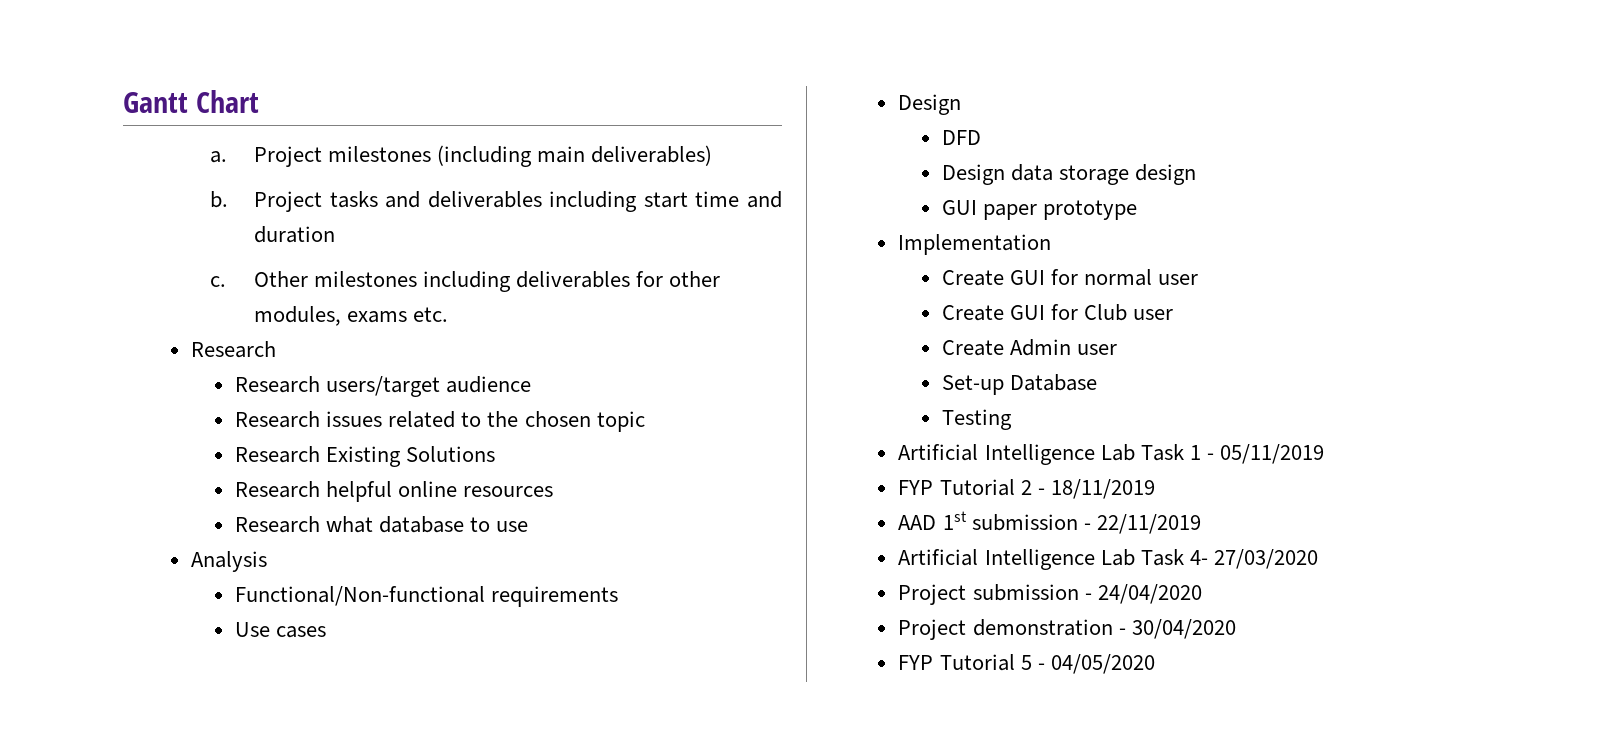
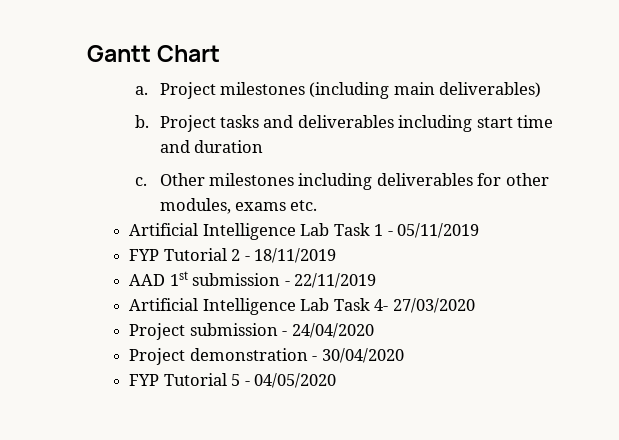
[191,341,277,358] [235,376,532,397] [235,411,645,432] [235,446,496,467] [235,481,554,502] [235,516,529,533] [191,551,268,572] [235,586,619,607] [235,622,327,638] [898,94,962,115] [942,130,982,145] [942,164,1197,185] [942,200,1138,220] [898,234,1052,255] [942,269,1199,286] [942,304,1174,321] [942,339,1118,356] [942,374,1098,395] [942,409,1013,430] // Research // Research users/target audience // Research issues related to the chosen topic // Research Existing Solutions // Research helpful online resources // Research what database to use // Analysis // Functional/Non-functional requirements // Use cases // Design // DFD // Design data storage design // GUI paper prototype // Implementation // Create GUI for normal user // Create GUI for Club user // Create Admin user // Set-up Database // Testing -> (318, 205) none

